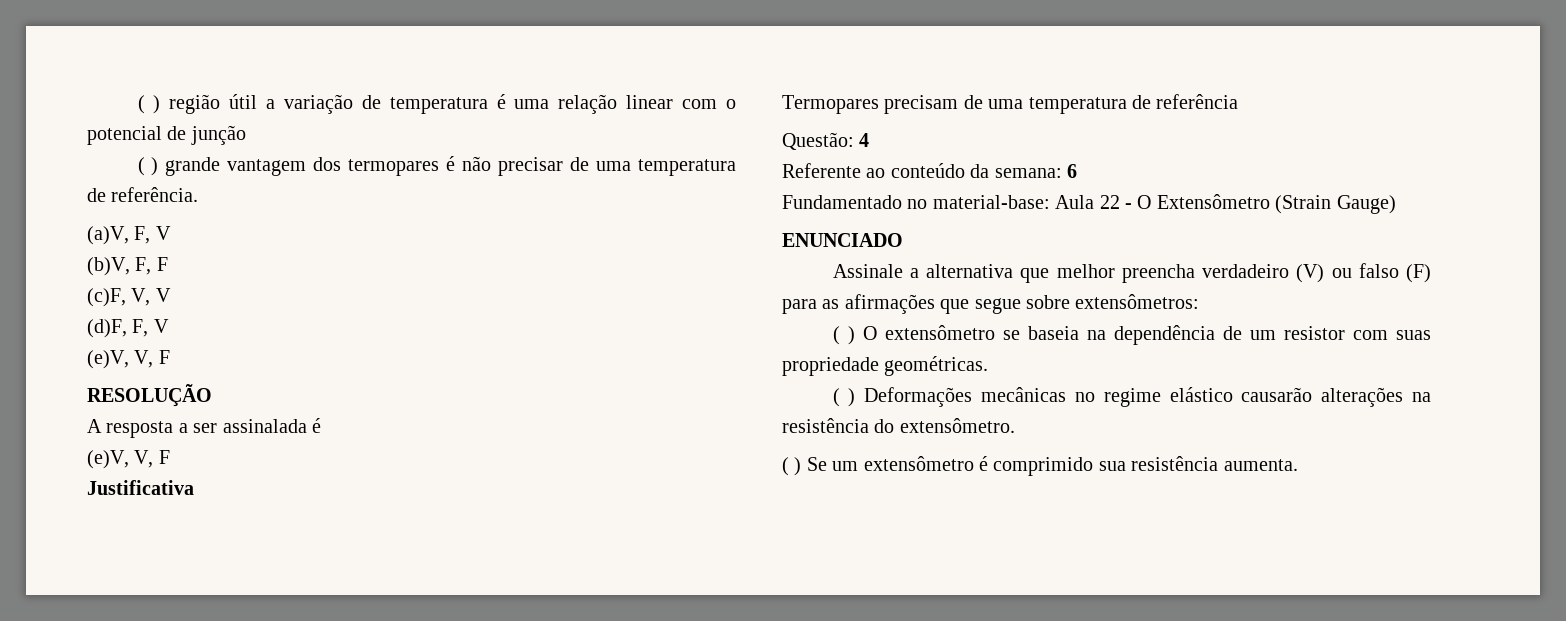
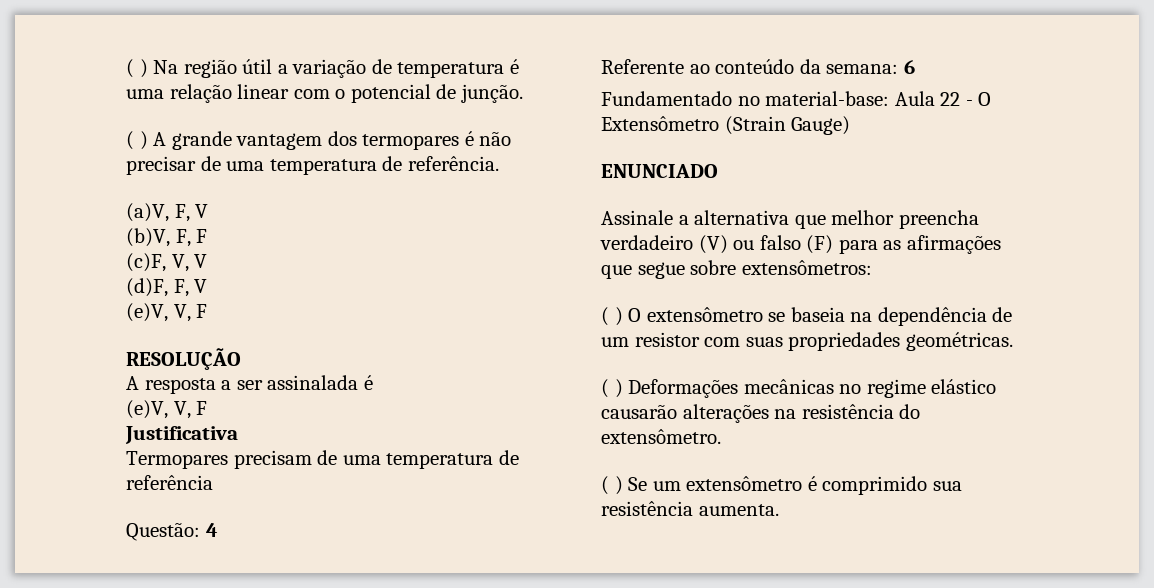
[137,95,161,114] ( ) -> [126,59,179,78] ( ) Na
[190,125,246,145] [137,157,159,176] junção // ( ) -> [460,84,523,103] [126,131,167,150] junção. // ( ) A
[782,357,879,376] propriedade -> [788,332,901,351] propriedades

